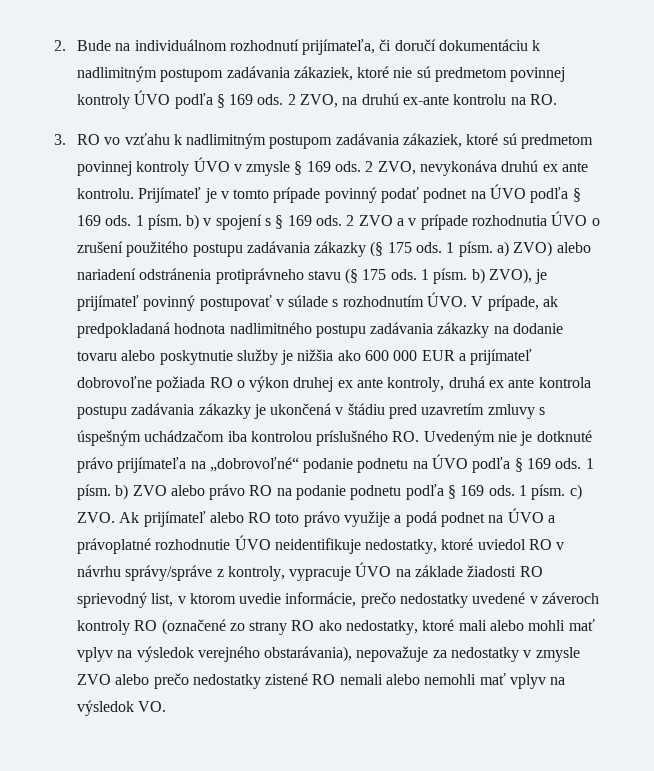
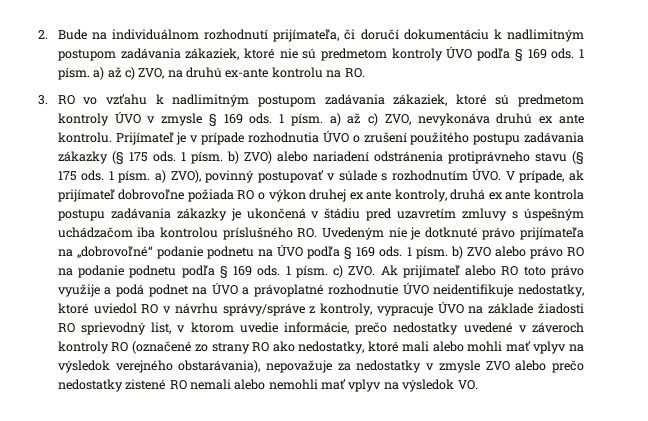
[510,67,566,82] povinnej -> (388, 54) none
[287,94,296,105] 2 -> [579,49,585,58] [57,67,135,80] 1 písm. a) až c)
[76,161,132,176] povinnej -> (584, 100) none
[365,161,374,172] 2 -> [279,113,379,126] 1 písm. a) až c)
[233,184,581,203] [76,214,417,230] tomto prípade povinný podať podnet na ÚVO podľa § 169 ods. 1 písm. b) v spojení s § 169 ods. 2 ZVO a v -> (199, 138) none
[497,241,510,257] a) -> [226,151,239,164] b)
[471,268,548,284] [76,295,139,311] b) ZVO), je prijímateľ -> [154,170,201,183] a) ZVO),
[76,322,564,338] [76,349,467,365] predpokladaná hodnota nadlimitného postupu zadávania zákazky na dodanie tovaru alebo poskytnutie služby je nižšia ako 600 000 EUR a -> (584, 175) none

